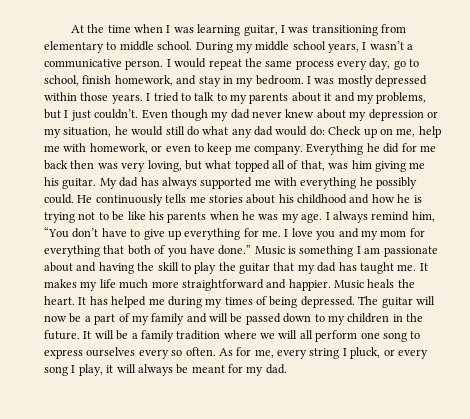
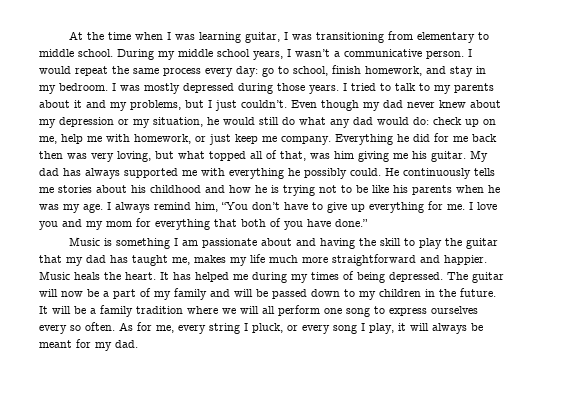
[369,58,391,70] day, -> [236,66,258,77] day:
[44,92,77,101] within -> [238,83,273,94] during
[328,126,362,135] Check -> [433,117,462,125] check
[165,144,204,152] even to -> [209,134,231,145] just
(252, 250) none -> (368, 223) //
[397,263,428,271] me. It -> [172,257,190,265] me,

